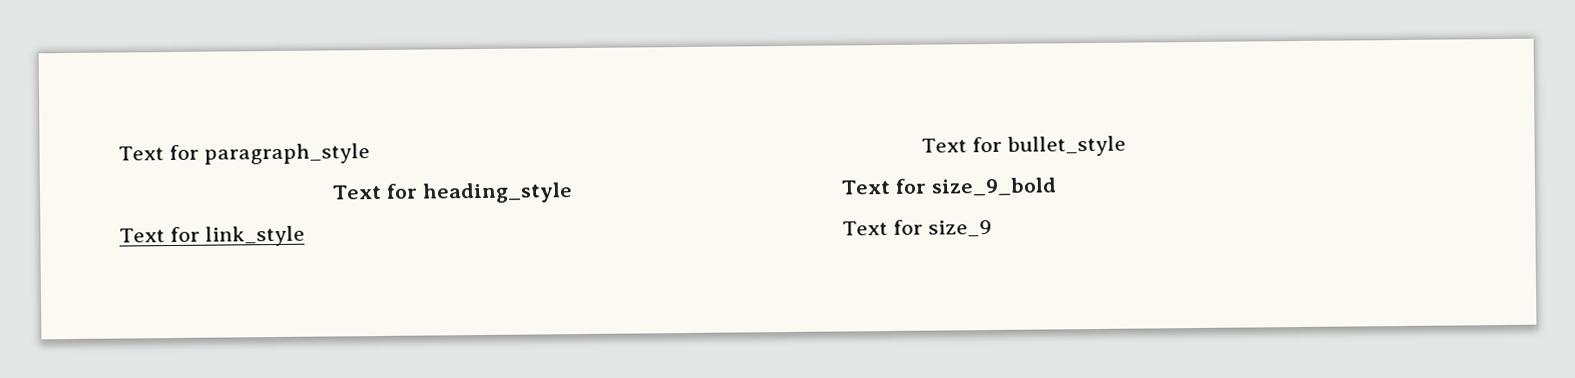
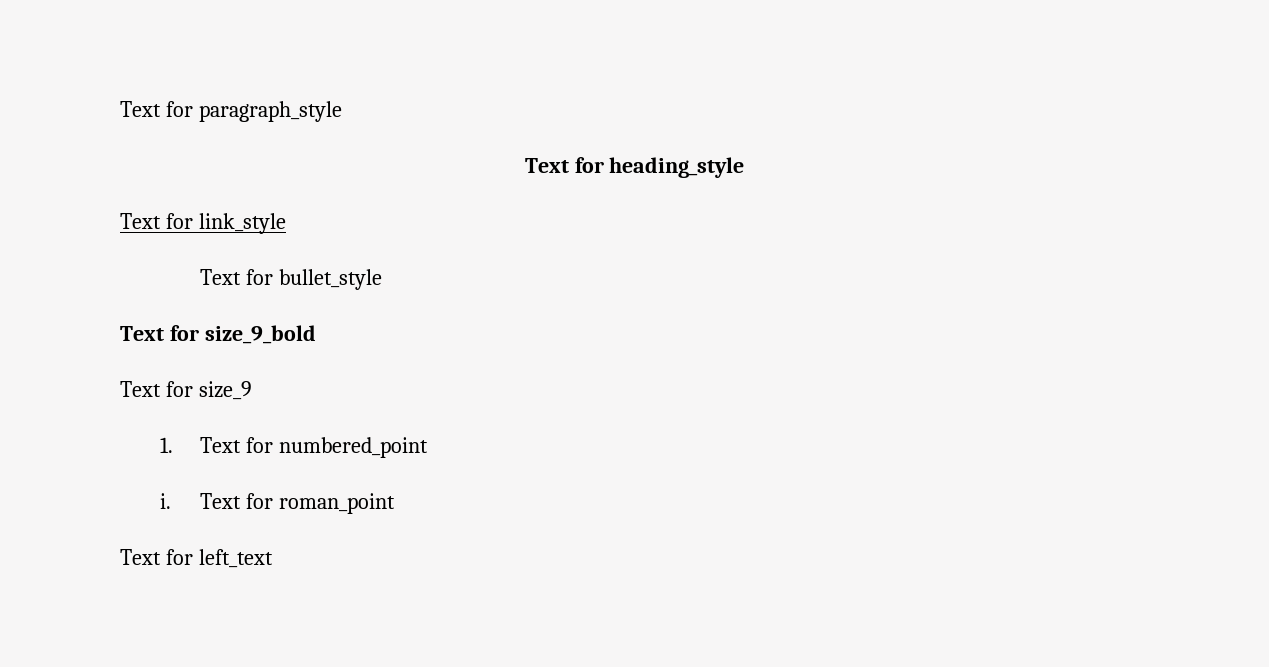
(992, 229) none -> [159,437,428,458] [159,493,395,514] [120,549,273,568] // 1. Text for numbered_point // i. Text for roman_point // Text for left_text

